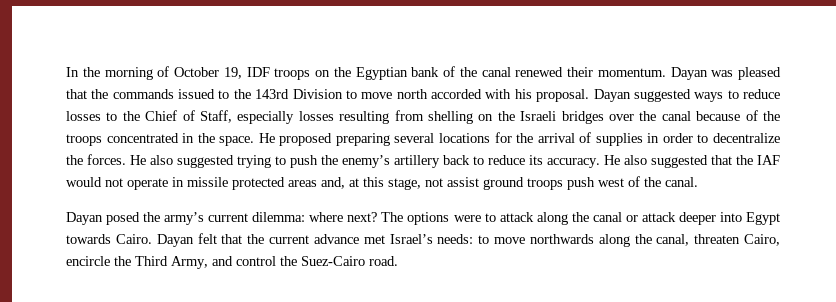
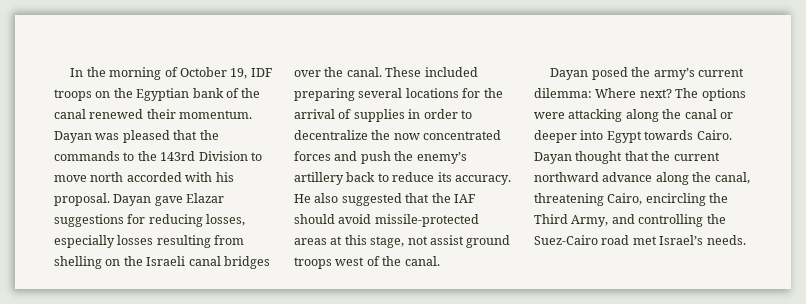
[178,89,216,99] issued -> (120, 156) none
[633,89,780,102] [66,110,233,123] suggested ways to reduce losses to the Chief of Staff, -> [154,193,225,206] [54,214,246,227] gave Elazar suggestions for reducing losses,
(557, 116) none -> [188,256,221,266] canal
[661,110,780,121] [66,133,333,146] canal because of the troops concentrated in the space. He proposed -> [346,67,478,77] canal. These included
[87,154,286,168] forces. He also suggested trying to -> [393,130,502,140] [294,151,358,161] now concentrated forces and
[66,177,345,190] would not operate in missile protected areas and, -> [294,214,479,227] [294,238,327,245] should avoid missile-protected areas
[567,177,595,190] push -> (332, 263) none
[309,212,344,222] where -> [595,88,637,98] Where
[484,212,534,222] to attack -> [568,109,623,122] attacking
[641,212,676,222] attack -> (733, 115) none
[197,233,217,244] felt -> [575,151,623,164] thought
[313,234,781,247] [66,256,110,266] advance met Israel’s needs: to move northwards along the canal, threaten Cairo, encircle -> [534,172,750,185] [534,193,706,206] northward advance along the canal, threatening Cairo, encircling
[236,256,276,266] control -> [638,214,704,227] controlling
[369,256,398,266] road. -> [601,235,746,245] road met Israel’s needs.

